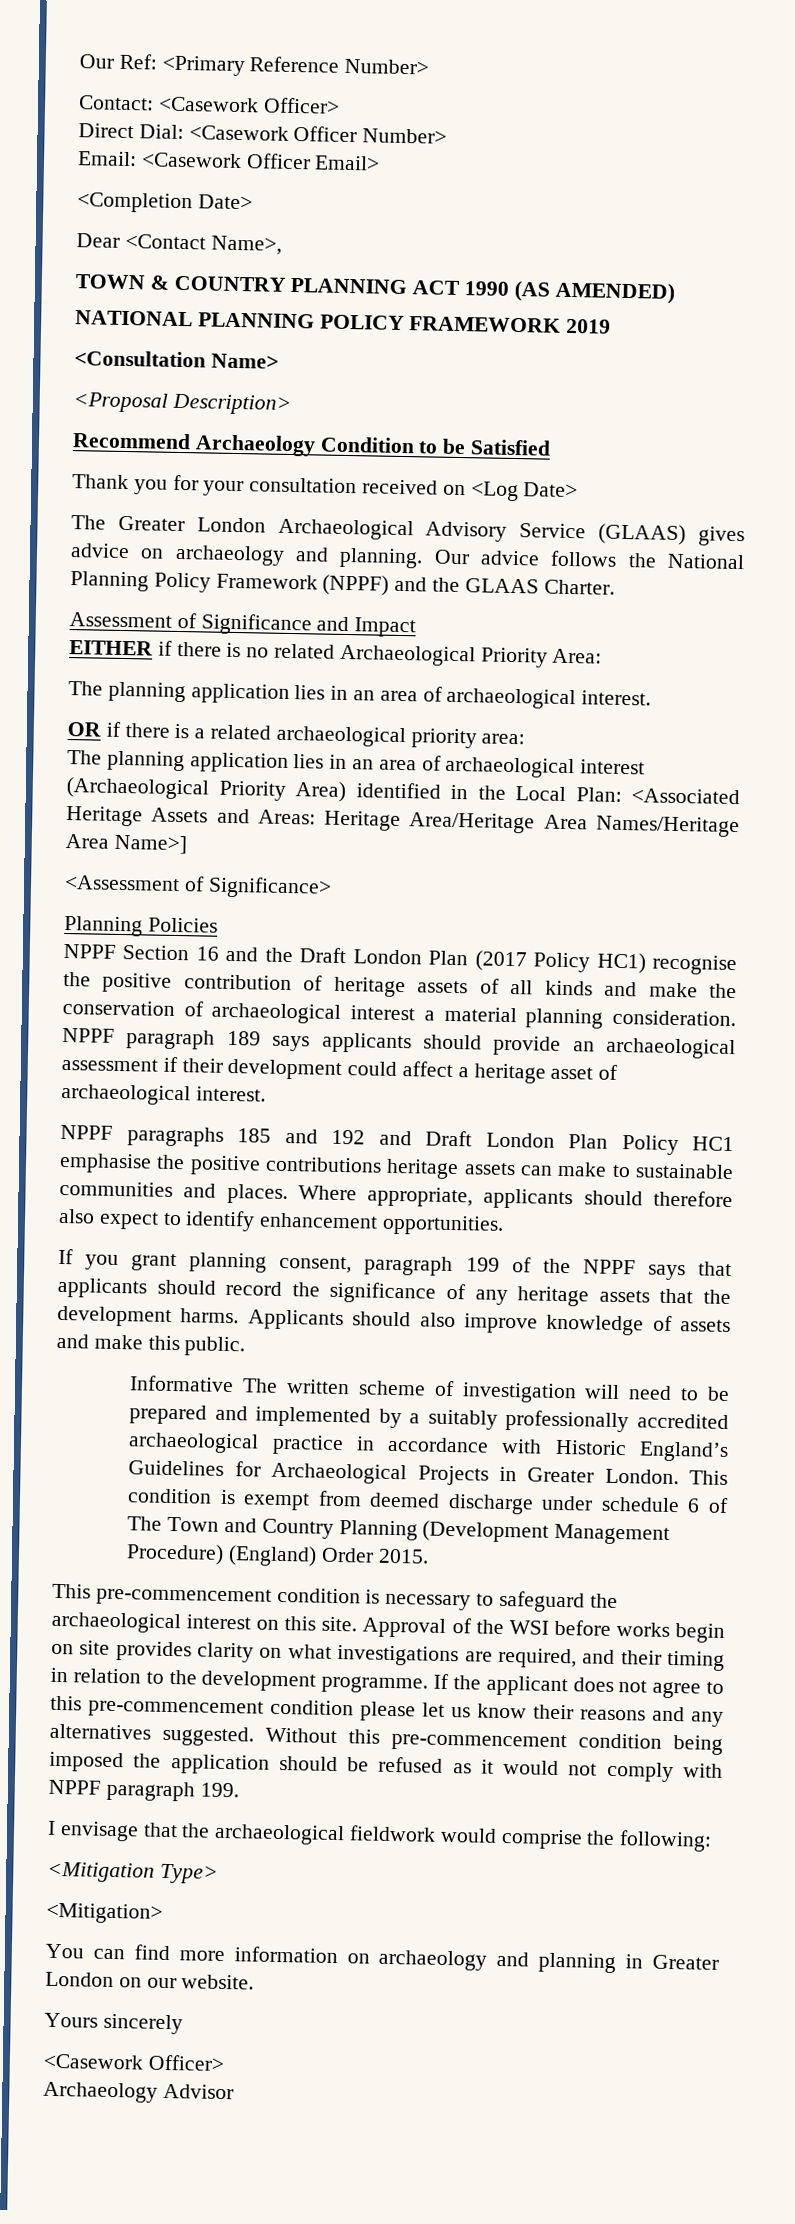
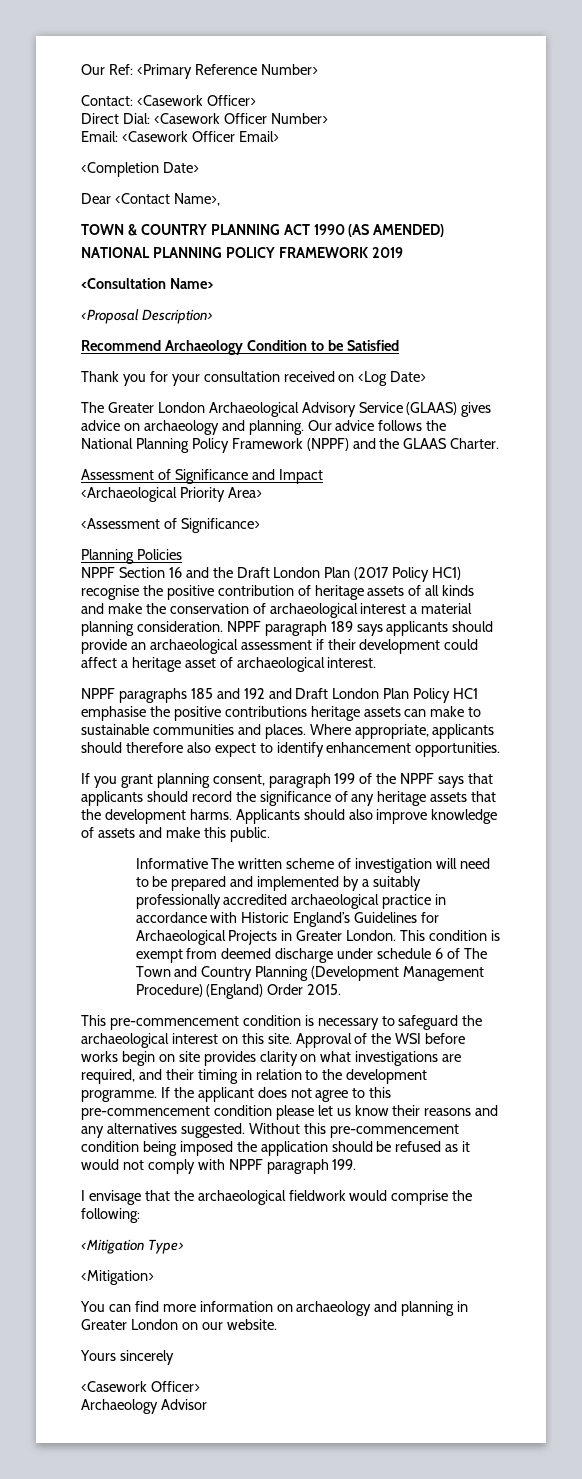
[69,640,603,668] [68,681,652,710] [67,721,526,749] [67,750,646,779] [66,777,740,805] [66,805,740,838] [65,833,187,855] EITHER if there is no related Archaeological Priority Area: // The planning application lies in an area of archaeological interest. // OR if there is a related archaeological priority area: // The planning application lies in an area of archaeological interest (Archaeological Priority Area) identified in the Local Plan: <Associated Heritage Assets and Areas: Heritage Area/Heritage Area Names/Heritage Area Name>] -> [81,487,262,502] <Archaeological Priority Area>

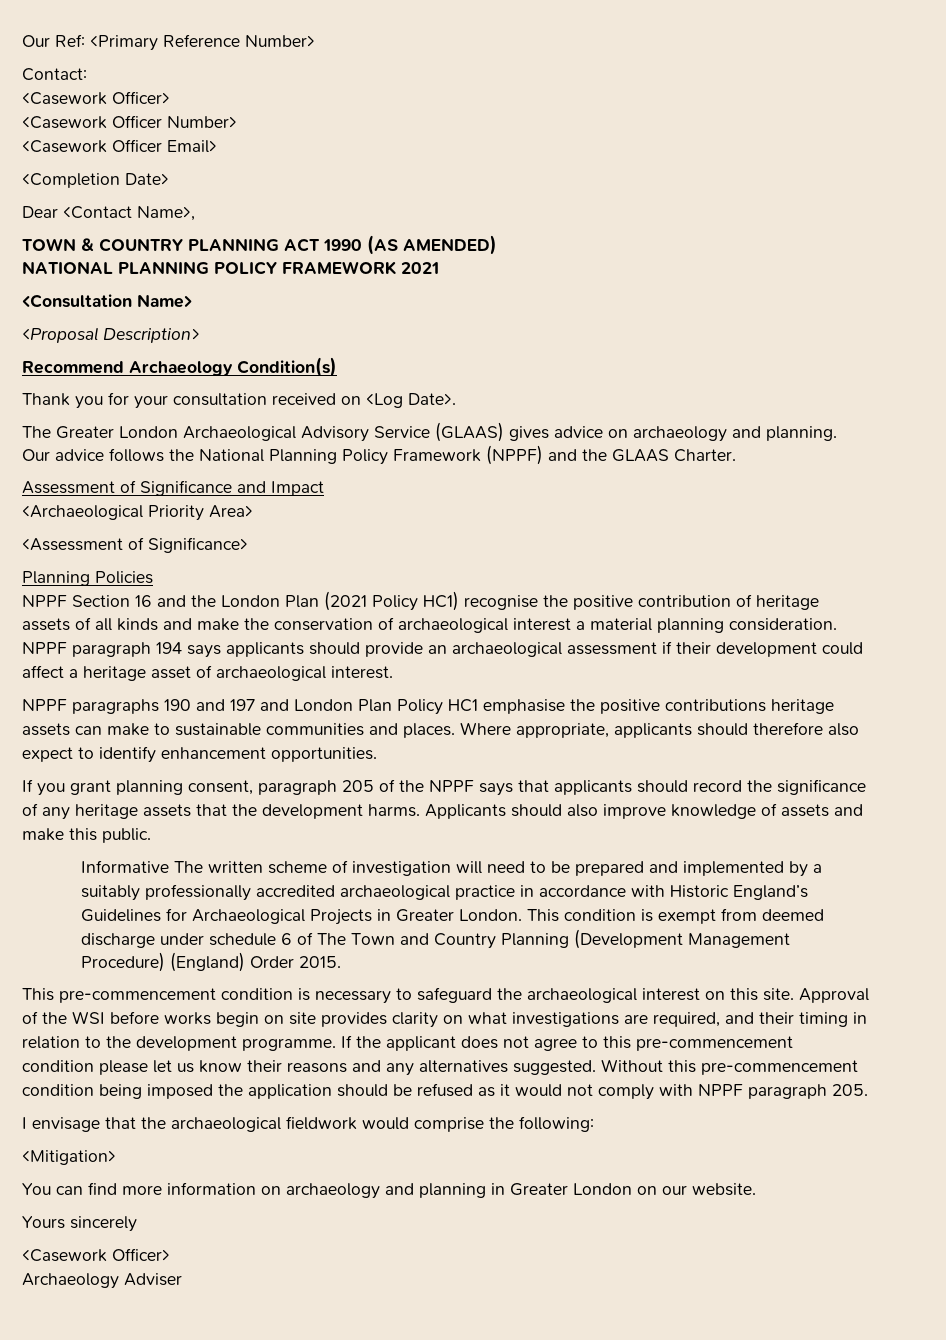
[136,95,256,106] [81,113,150,124] <Casework Officer> // Direct Dial: -> [22,91,170,105] // <Casework Officer> //
[81,131,118,142] Email: -> (237, 122) none
[371,247,403,258] 2019 -> [401,262,439,274] 2021
[246,340,399,351] Condition to be Satisfied -> [237,357,337,377] Condition(s)
[390,371,427,382] Date> -> [408,393,456,405] Date>.
[236,567,390,580] Draft London Plan (2017 -> [221,591,367,611] London Plan (2021
[330,621,353,632] 189 -> [156,642,182,654] 194
[190,688,329,699] 185 and 192 and Draft -> [164,699,289,711] 190 and 197 and
[334,773,356,784] 199 -> [342,780,374,792] 205
[332,1159,357,1170] 199. -> [832,1084,868,1096] 205.
[81,1239,184,1254] // <Mitigation Type> -> (594, 1124) none
[160,1399,207,1410] Advisor -> [124,1273,182,1286] Adviser

